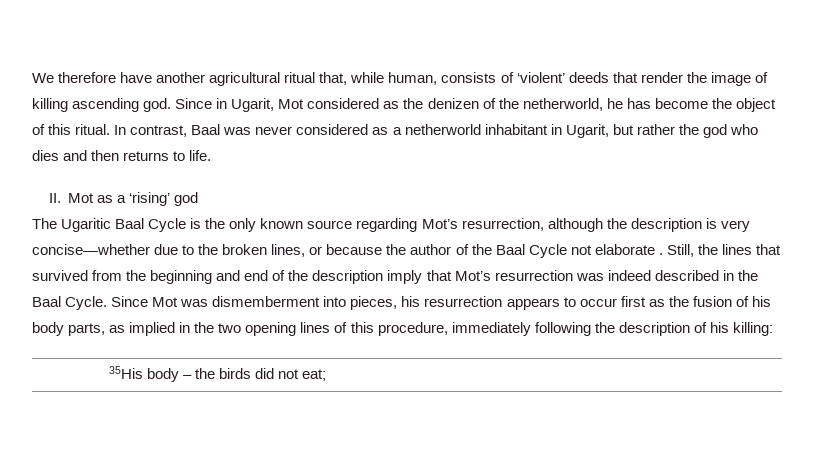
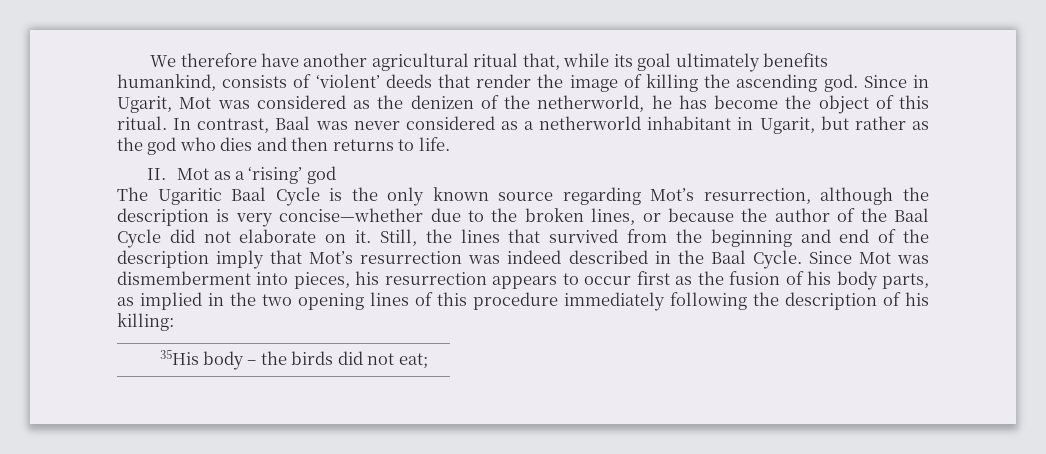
[388,72,438,85] human, -> [613,53,829,72] [117,74,216,91] its goal ultimately benefits humankind,
(68, 105) none -> [704,74,731,88] the
(305, 104) none -> [217,100,250,109] was
(675, 129) none -> [911,121,929,130] as
(567, 251) none -> [169,229,195,243] did
[658,253,663,255] . -> [325,230,372,243] on it.
[377,322,448,336] procedure, -> [473,292,558,310] procedure

